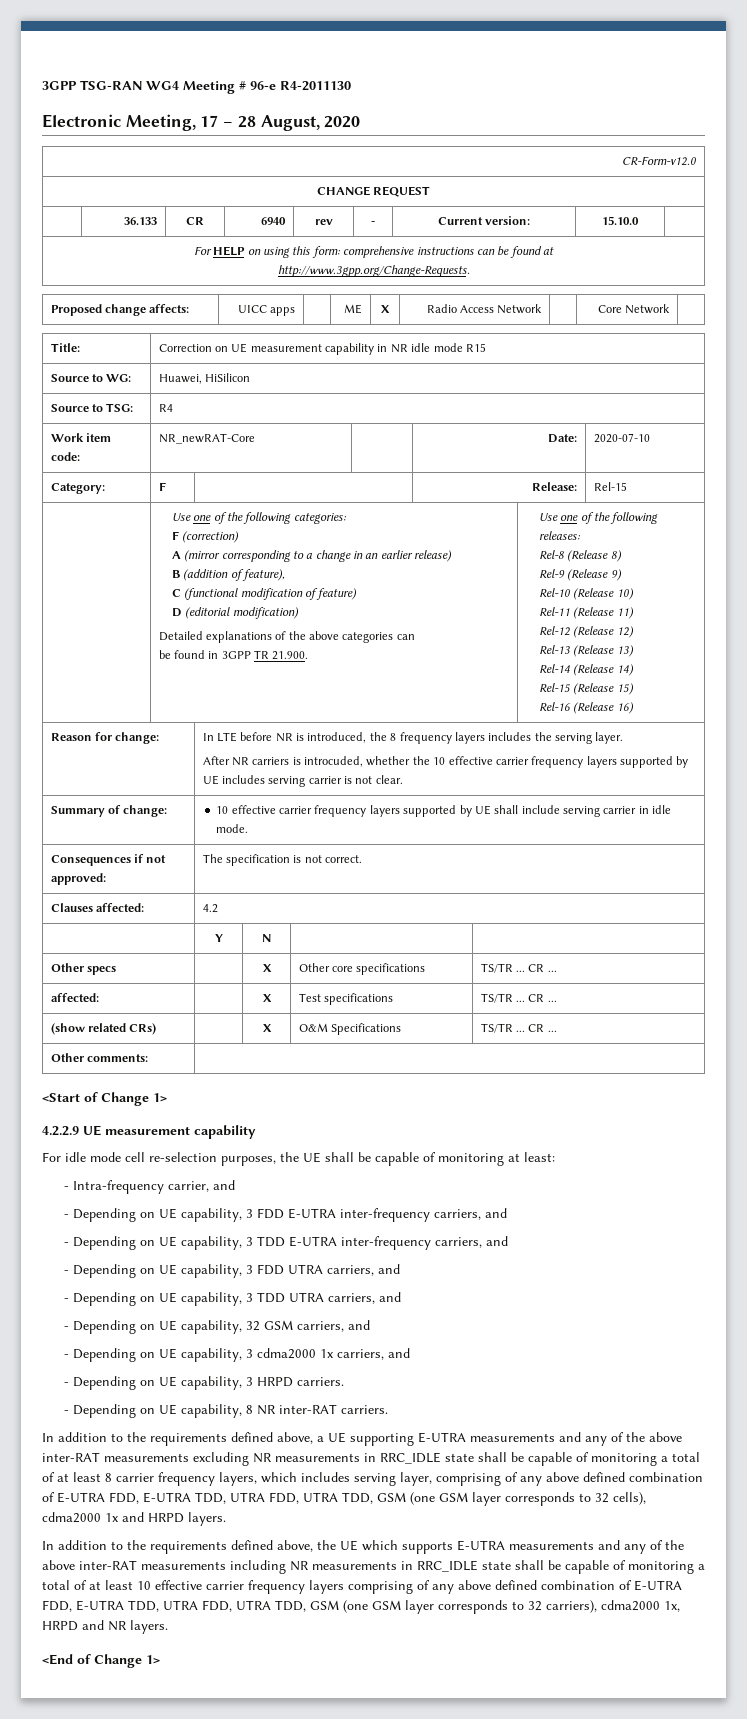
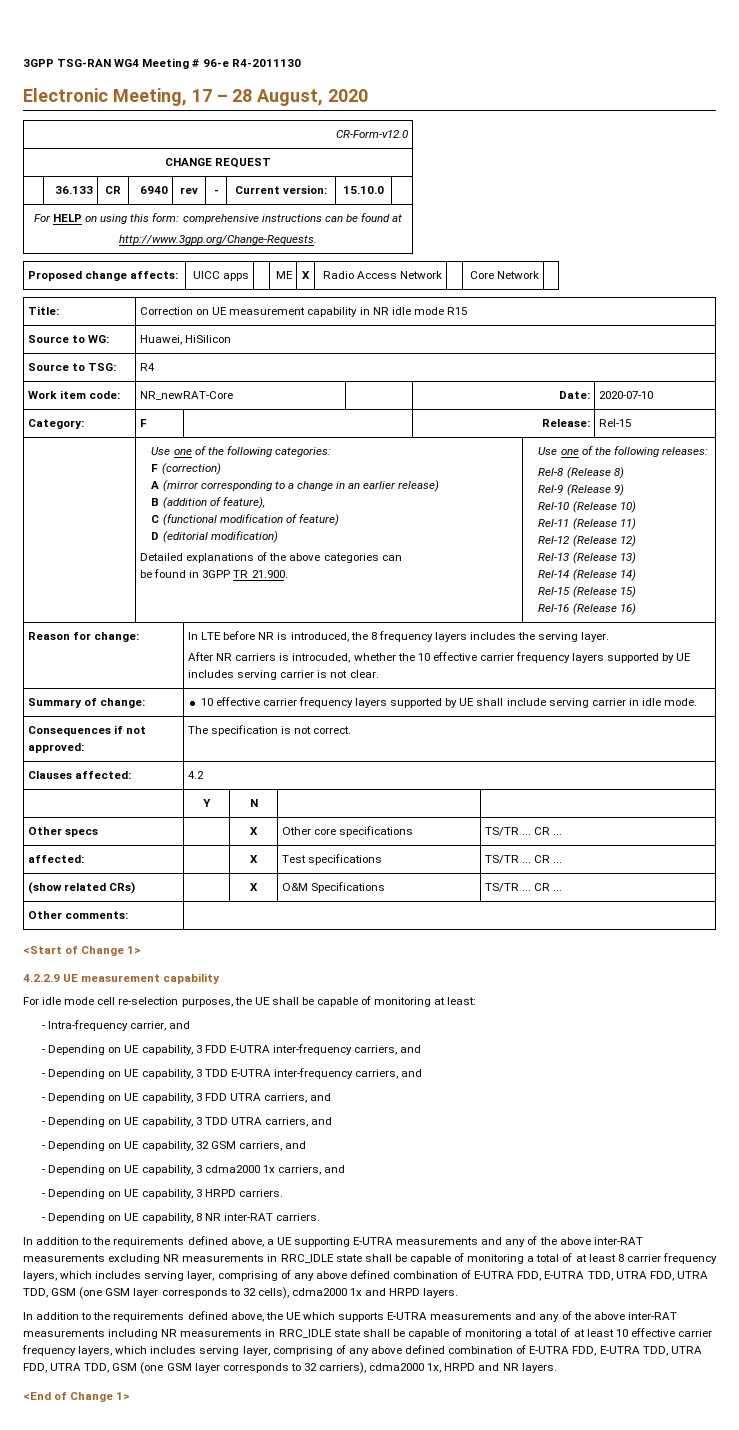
[309,1580,344,1594] layers -> [78,1346,270,1356] layers, which includes serving layer,

